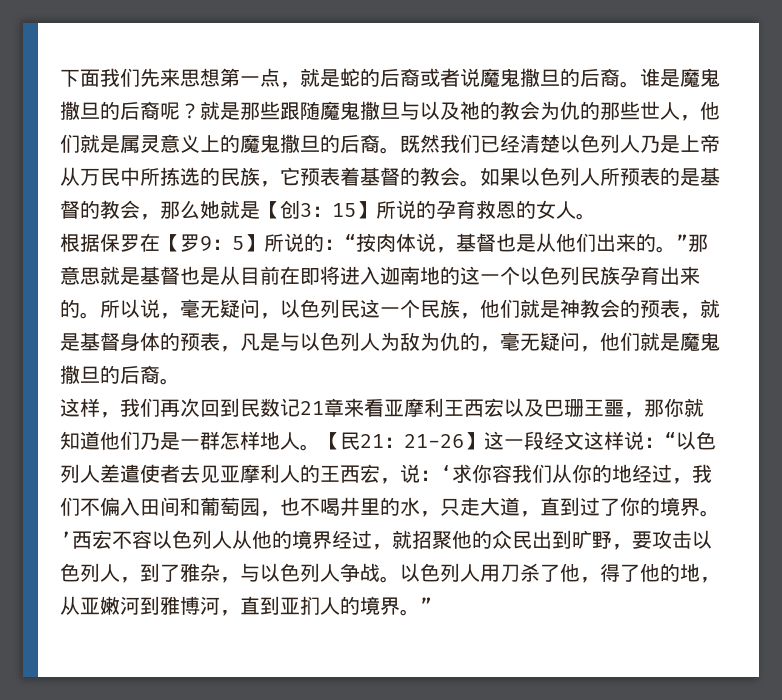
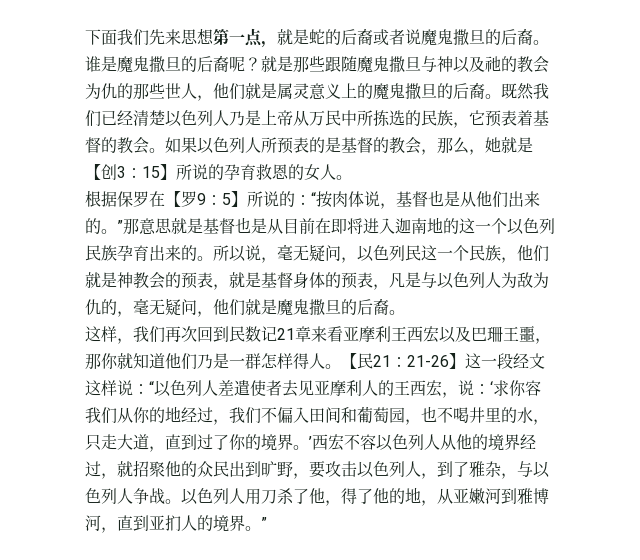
(420, 110) none -> [437,56,453,72] 神
(200, 209) none -> [469,149,485,155] ，
[260,431,280,450] 地 -> [293,353,309,369] 得

